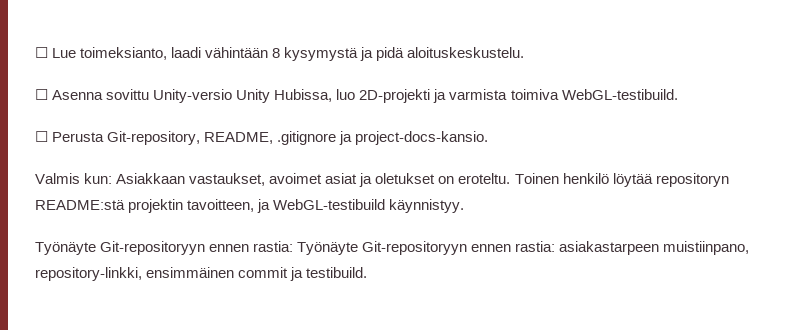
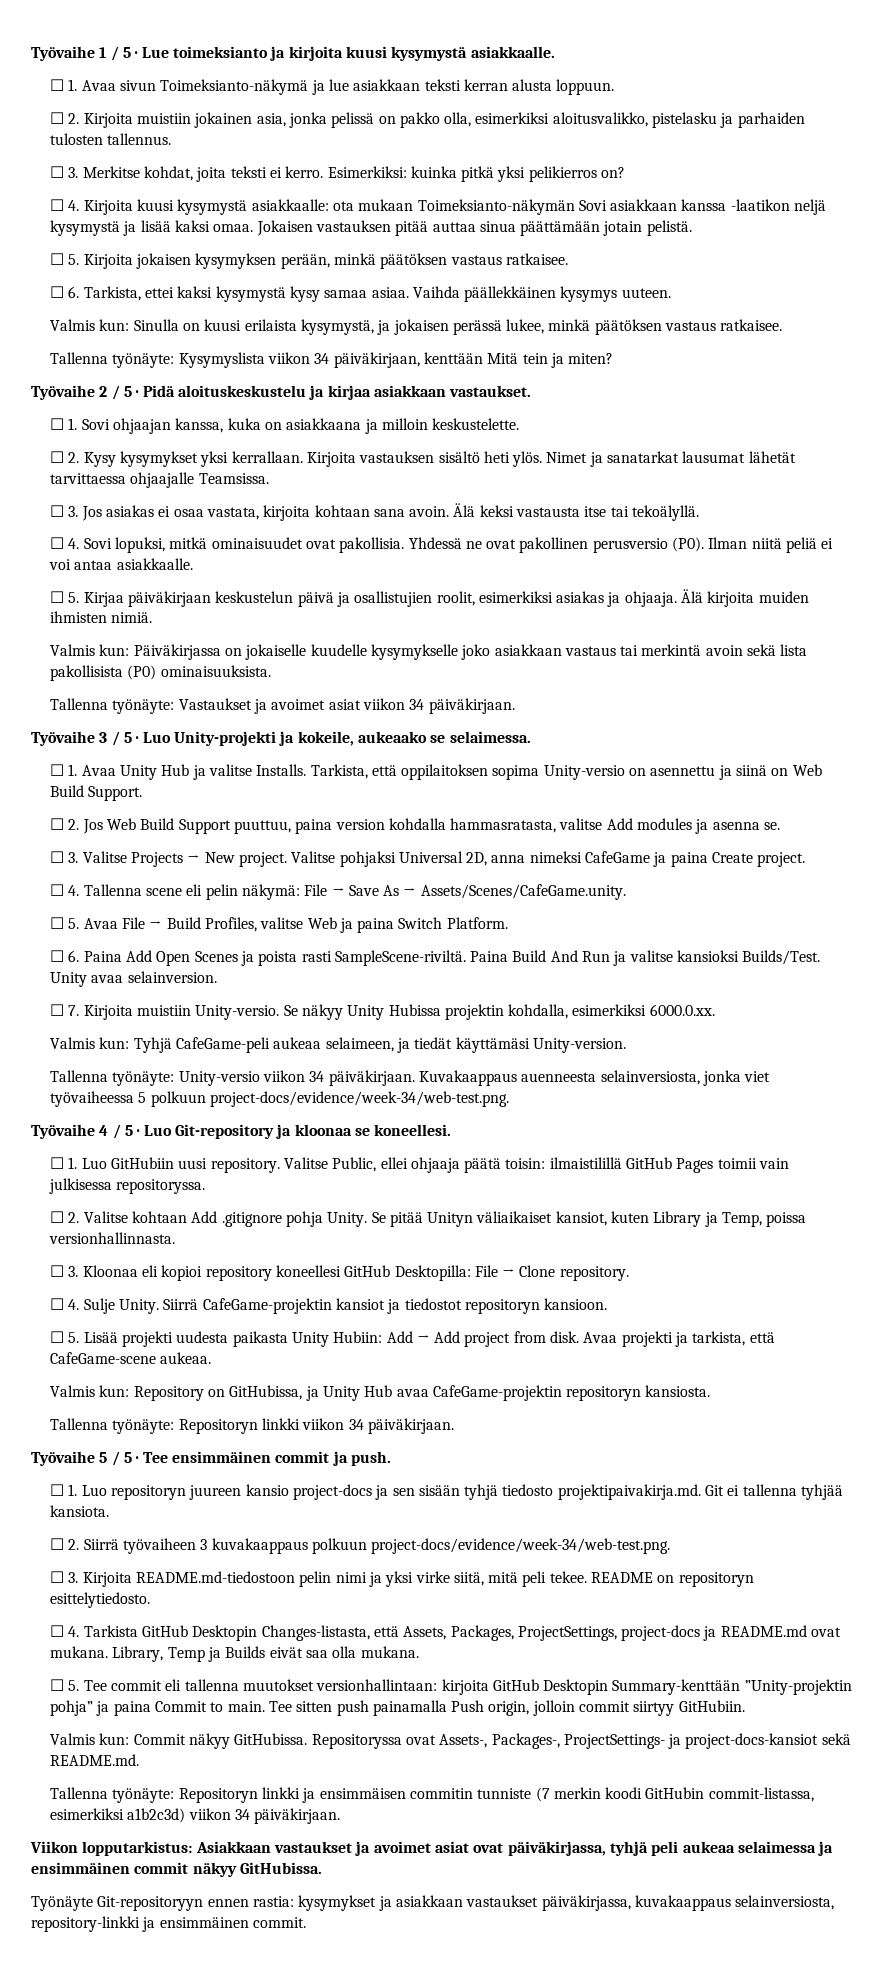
[35,47,525,61] [35,89,678,103] [35,131,489,145] [35,173,729,187] [35,199,465,213] [35,241,750,255] [35,267,368,281] ☐ Lue toimeksianto, laadi vähintään 8 kysymystä ja pidä aloituskeskustelu. // ☐ Asenna sovittu Unity-versio Unity Hubissa, luo 2D-projekti ja varmista toimiva WebGL-testibuild. // ☐ Perusta Git-repository, README, .gitignore ja project-docs-kansio. // Valmis kun: Asiakkaan vastaukset, avoimet asiat ja oletukset on eroteltu. Toinen henkilö löytää repositoryn README:stä projektin tavoitteen, ja WebGL-testibuild käynnistyy. // Työnäyte Git-repositoryyn ennen rastia: Työnäyte Git-repositoryyn ennen rastia: asiakastarpeen muistiinpano, repository-linkki, ensimmäinen commit ja testibuild. -> [31,46,555,61] [49,79,615,95] [49,112,805,128] [49,133,172,145] [49,166,626,182] [49,199,827,215] [49,220,692,236] [49,253,568,269] [49,286,671,302] [49,319,783,335] [49,352,614,368] [31,385,532,400] [49,418,520,434] [49,451,796,467] [49,472,269,488] [49,503,700,521] [49,537,834,553] [48,558,193,570] [49,589,809,607] [49,611,153,623] [49,644,808,660] [49,665,271,681] [49,698,515,714] [31,731,531,746] [49,764,822,780] [49,785,143,801] [49,818,781,834] [49,851,806,867] [49,884,626,900] [49,917,508,933] [49,950,821,966] [49,971,217,987] [49,1004,715,1020] [49,1037,626,1053] [49,1070,771,1086] [49,1091,509,1107] [31,1124,452,1139] [49,1157,790,1173] [48,1178,206,1194] [49,1211,807,1227] [48,1232,175,1244] [49,1265,629,1281] [49,1298,608,1314] [49,1331,775,1347] [49,1352,212,1364] [49,1385,711,1401] [49,1418,454,1434] [31,1451,391,1466] [49,1484,844,1500] [49,1505,109,1517] [49,1538,671,1554] [49,1571,754,1587] [49,1592,150,1608] [49,1625,842,1641] [49,1646,419,1662] [49,1679,852,1695] [49,1700,745,1716] [49,1733,851,1749] [49,1754,139,1766] [49,1787,814,1803] [49,1808,341,1824] [30,1841,834,1856] [31,1862,322,1877] [31,1895,835,1911] [31,1916,306,1932] Työvaihe 1 / 5 · Lue toimeksianto ja kirjoita kuusi kysymystä asiakkaalle. // ☐ 1. Avaa sivun Toimeksianto-näkymä ja lue asiakkaan teksti kerran alusta loppuun. // ☐ 2. Kirjoita muistiin jokainen asia, jonka pelissä on pakko olla, esimerkiksi aloitusvalikko, pistelasku ja parhaiden tulosten tallennus. // ☐ 3. Merkitse kohdat, joita teksti ei kerro. Esimerkiksi: kuinka pitkä yksi pelikierros on? // ☐ 4. Kirjoita kuusi kysymystä asiakkaalle: ota mukaan Toimeksianto-näkymän Sovi asiakkaan kanssa -laatikon neljä kysymystä ja lisää kaksi omaa. Jokaisen vastauksen pitää auttaa sinua päättämään jotain pelistä. // ☐ 5. Kirjoita jokaisen kysymyksen perään, minkä päätöksen vastaus ratkaisee. // ☐ 6. Tarkista, ettei kaksi kysymystä kysy samaa asiaa. Vaihda päällekkäinen kysymys uuteen. // Valmis kun: Sinulla on kuusi erilaista kysymystä, ja jokaisen perässä lukee, minkä päätöksen vastaus ratkaisee. // Tallenna työnäyte: Kysymyslista viikon 34 päiväkirjaan, kenttään Mitä tein ja miten? // Työvaihe 2 / 5 · Pidä aloituskeskustelu ja kirjaa asiakkaan vastaukset. // ☐ 1. Sovi ohjaajan kanssa, kuka on asiakkaana ja milloin keskustelette. // ☐ 2. Kysy kysymykset yksi kerrallaan. Kirjoita vastauksen sisältö heti ylös. Nimet ja sanatarkat lausumat lähetät tarvittaessa ohjaajalle Teamsissa. // ☐ 3. Jos asiakas ei osaa vastata, kirjoita kohtaan sana avoin. Älä keksi vastausta itse tai tekoälyllä. // ☐ 4. Sovi lopuksi, mitkä ominaisuudet ovat pakollisia. Yhdessä ne ovat pakollinen perusversio (P0). Ilman niitä peliä ei voi antaa asiakkaalle. // ☐ 5. Kirjaa päiväkirjaan keskustelun päivä ja osallistujien roolit, esimerkiksi asiakas ja ohjaaja. Älä kirjoita muiden ihmisten nimiä. // Valmis kun: Päiväkirjassa on jokaiselle kuudelle kysymykselle joko asiakkaan vastaus tai merkintä avoin sekä lista pakollisista (P0) ominaisuuksista. // Tallenna työnäyte: Vastaukset ja avoimet asiat viikon 34 päiväkirjaan. // Työvaihe 3 / 5 · Luo Unity-projekti ja kokeile, aukeaako se selaimessa. // ☐ 1. Avaa Unity Hub ja valitse Installs. Tarkista, että oppilaitoksen sopima Unity-versio on asennettu ja siinä on Web Build Support. // ☐ 2. Jos Web Build Support puuttuu, paina version kohdalla hammasratasta, valitse Add modules ja asenna se. // ☐ 3. Valitse Projects → New project. Valitse pohjaksi Universal 2D, anna nimeksi CafeGame ja paina Create project. // ☐ 4. Tallenna scene eli pelin näkymä: File → Save As → Assets/Scenes/CafeGame.unity. // ☐ 5. Avaa File → Build Profiles, valitse Web ja paina Switch Platform. // ☐ 6. Paina Add Open Scenes ja poista rasti SampleScene-riviltä. Paina Build And Run ja valitse kansioksi Builds/Test. Unity avaa selainversion. // ☐ 7. Kirjoita muistiin Unity-versio. Se näkyy Unity Hubissa projektin kohdalla, esimerkiksi 6000.0.xx. // Valmis kun: Tyhjä CafeGame-peli aukeaa selaimeen, ja tiedät käyttämäsi Unity-version. // Tallenna työnäyte: Unity-versio viikon 34 päiväkirjaan. Kuvakaappaus auenneesta selainversiosta, jonka viet työvaiheessa 5 polkuun project-docs/evidence/week-34/web-test.png. // Työvaihe 4 / 5 · Luo Git-repository ja kloonaa se koneellesi. // ☐ 1. Luo GitHubiin uusi repository. Valitse Public, ellei ohjaaja päätä toisin: ilmaistilillä GitHub Pages toimii vain julkisessa repositoryssa. // ☐ 2. Valitse kohtaan Add .gitignore pohja Unity. Se pitää Unityn väliaikaiset kansiot, kuten Library ja Temp, poissa versionhallinnasta. // ☐ 3. Kloonaa eli kopioi repository koneellesi GitHub Desktopilla: File → Clone repository. // ☐ 4. Sulje Unity. Siirrä CafeGame-projektin kansiot ja tiedostot repositoryn kansioon. // ☐ 5. Lisää projekti uudesta paikasta Unity Hubiin: Add → Add project from disk. Avaa projekti ja tarkista, että CafeGame-scene aukeaa. // Valmis kun: Repository on GitHubissa, ja Unity Hub avaa CafeGame-projektin repositoryn kansiosta. // Tallenna työnäyte: Repositoryn linkki viikon 34 päiväkirjaan. // Työvaihe 5 / 5 · Tee ensimmäinen commit ja push. // ☐ 1. Luo repositoryn juureen kansio project-docs ja sen sisään tyhjä tiedosto projektipaivakirja.md. Git ei tallenna tyhjää kansiota. // ☐ 2. Siirrä työvaiheen 3 kuvakaappaus polkuun project-docs/evidence/week-34/web-test.png. // ☐ 3. Kirjoita README.md-tiedostoon pelin nimi ja yksi virke siitä, mitä peli tekee. README on repositoryn esittelytiedosto. // ☐ 4. Tarkista GitHub Desktopin Changes-listasta, että Assets, Packages, ProjectSettings, project-docs ja README.md ovat mukana. Library, Temp ja Builds eivät saa olla mukana. // ☐ 5. Tee commit eli tallenna muutokset versionhallintaan: kirjoita GitHub Desktopin Summary-kenttään ”Unity-projektin pohja” ja paina Commit to main. Tee sitten push painamalla Push origin, jolloin commit siirtyy GitHubiin. // Valmis kun: Commit näkyy GitHubissa. Repositoryssa ovat Assets-, Packages-, ProjectSettings- ja project-docs-kansiot sekä README.md. // Tallenna työnäyte: Repositoryn linkki ja ensimmäisen commitin tunniste (7 merkin koodi GitHubin commit-listassa, esimerkiksi a1b2c3d) viikon 34 päiväkirjaan. // Viikon lopputarkistus: Asiakkaan vastaukset ja avoimet asiat ovat päiväkirjassa, tyhjä peli aukeaa selaimessa ja ensimmäinen commit näkyy GitHubissa. // Työnäyte Git-repositoryyn ennen rastia: kysymykset ja asiakkaan vastaukset päiväkirjassa, kuvakaappaus selainversiosta, repository-linkki ja ensimmäinen commit.

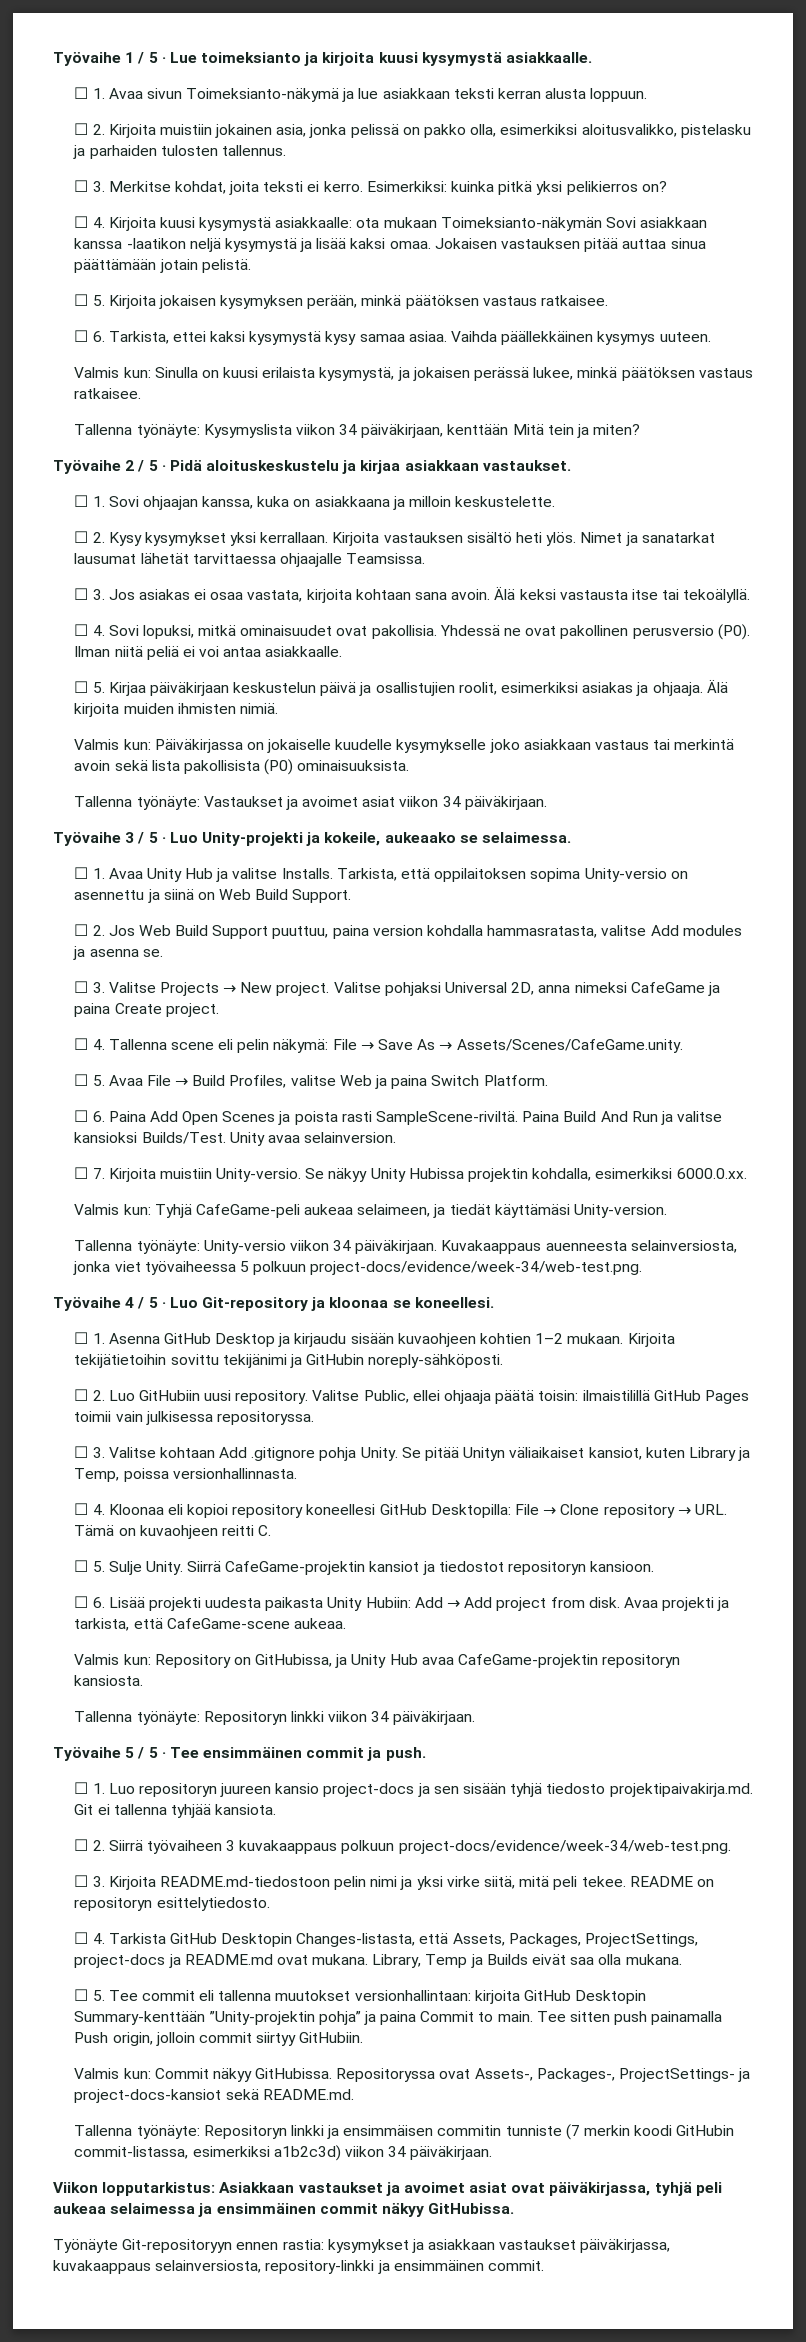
(78, 1163) none -> [108,1333,675,1347] [74,1354,504,1368] [74,1389,105,1401] Asenna GitHub Desktop ja kirjaudu sisään kuvaohjeen kohtien 1–2 mukaan. Kirjoita tekijätietoihin sovittu tekijänimi ja GitHubin noreply-sähköposti. // ☐ 2.
[68,1212,80,1223] 2. -> [92,1447,105,1458] 3.
[68,1266,79,1277] 3. -> [92,1504,105,1515] 4.
[559,1266,629,1281] [49,1298,80,1310] repository. // ☐ 4. -> [603,1504,727,1518] [74,1525,272,1539] [74,1560,105,1572] repository → URL. Tämä on kuvaohjeen reitti C. // ☐ 5.
[68,1332,80,1343] 5. -> [92,1597,105,1608] 6.

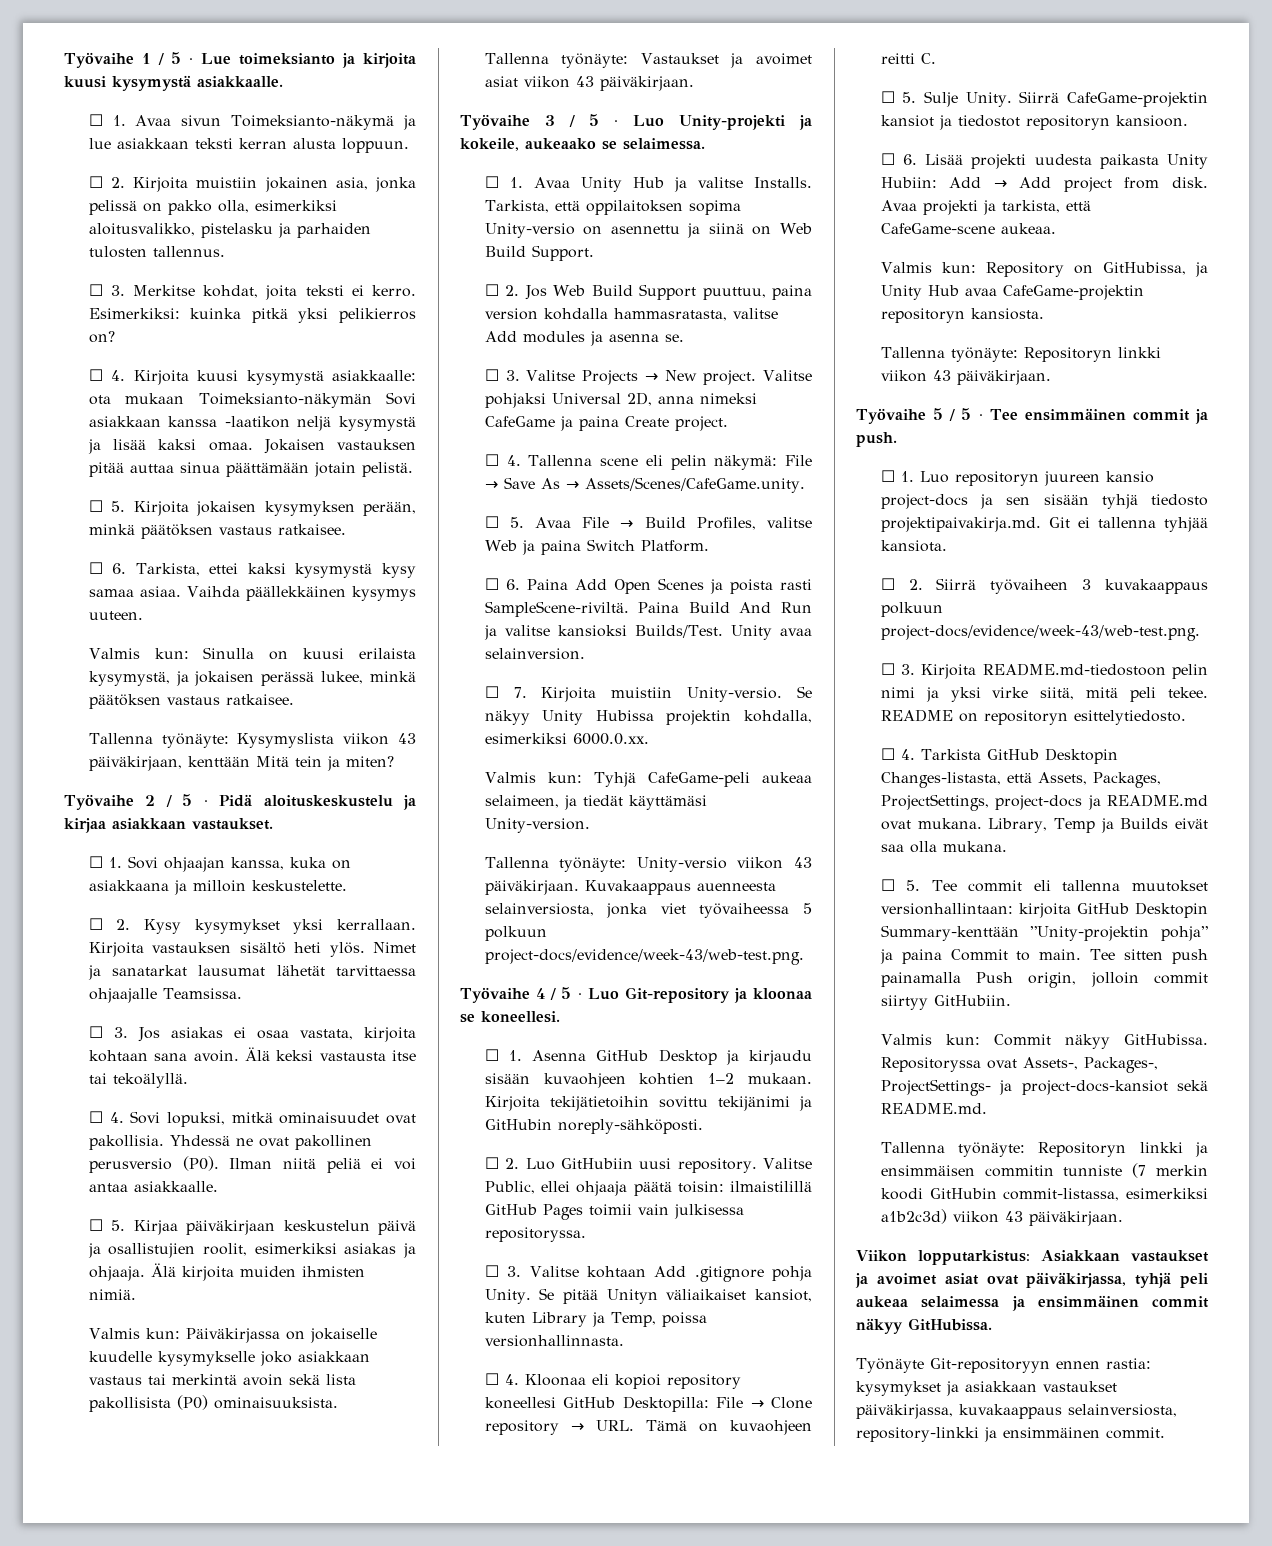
[339,424,358,435] 34 -> [397,733,416,744] 43
[442,796,461,807] 34 -> [575,76,594,87] 43
[333,1240,352,1251] 34 -> [794,857,812,868] 43
[310,1261,643,1275] project-docs/evidence/week-34/web-test.png. -> [484,949,804,965] project-docs/evidence/week-43/web-test.png.
[371,1711,390,1722] 34 -> [932,370,951,381] 43
[398,1840,731,1854] project-docs/evidence/week-34/web-test.png. -> [880,625,1200,641] project-docs/evidence/week-43/web-test.png.
[388,2146,407,2157] 34 -> [1004,1211,1023,1222] 43

